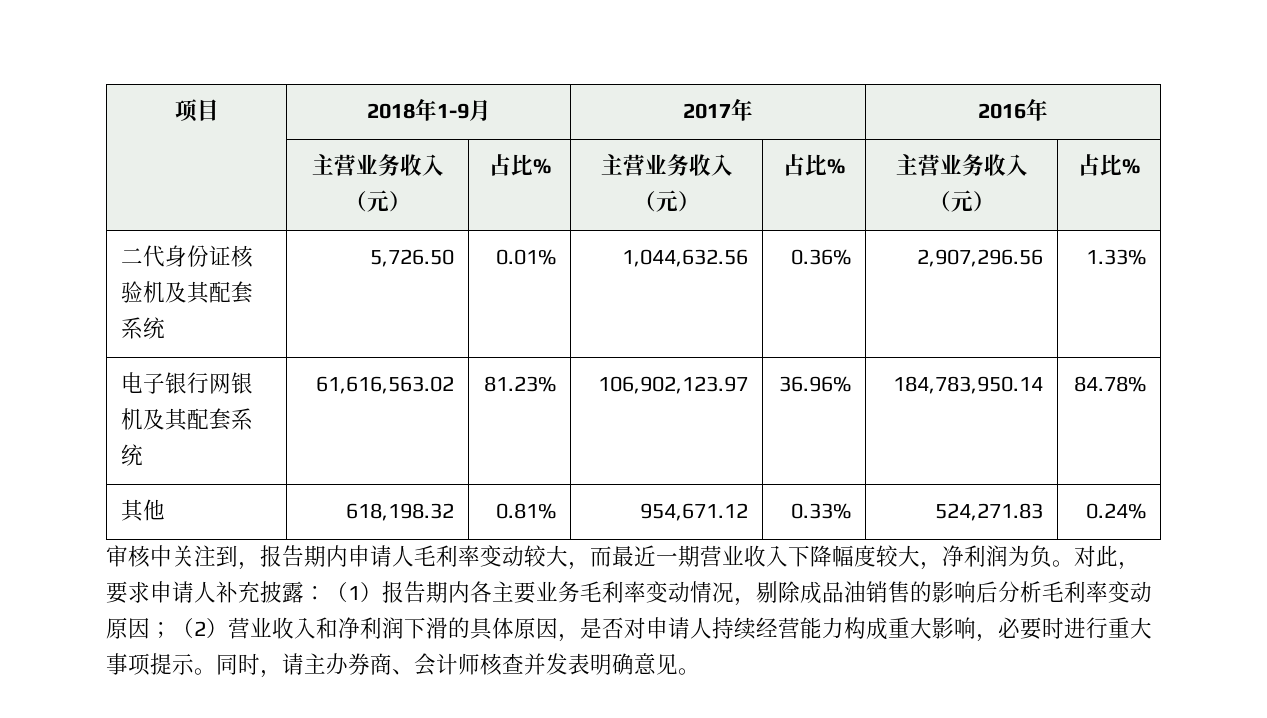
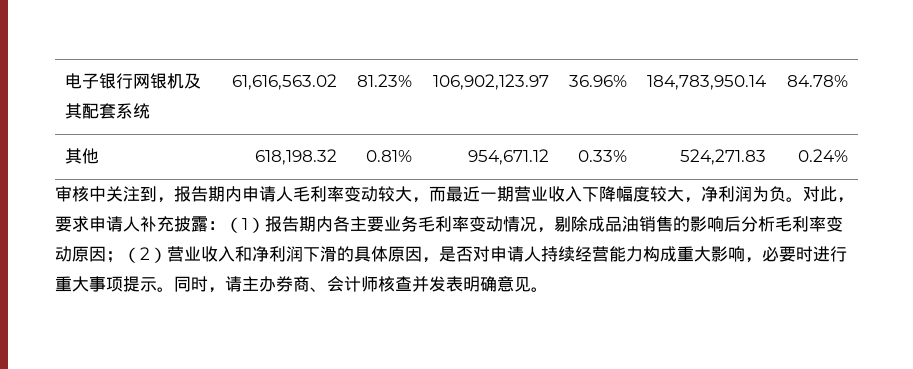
[174,99,219,122] [366,98,491,121] [683,98,753,121] [978,98,1048,121] [311,154,444,176] [344,190,411,212] [488,154,551,176] [600,154,733,176] [633,190,700,212] [783,154,845,176] [895,154,1028,176] [928,190,995,212] [1078,154,1140,176] [120,245,253,268] [120,281,253,304] [120,317,165,339] [370,249,455,267] [496,249,557,265] [622,249,749,267] [791,249,852,265] [917,249,1044,267] [1086,249,1147,265] 项目 | 2018年1-9月 | 2017年 | 2016年 // | 主营业务收入（元） | 占比% | 主营业务收入（元） | 占比% | 主营业务收入（元） | 占比% // 二代身份证核验机及其配套系统 | 5,726.50 | 0.01% | 1,044,632.56 | 0.36% | 2,907,296.56 | 1.33% // -> (64, 81) none

